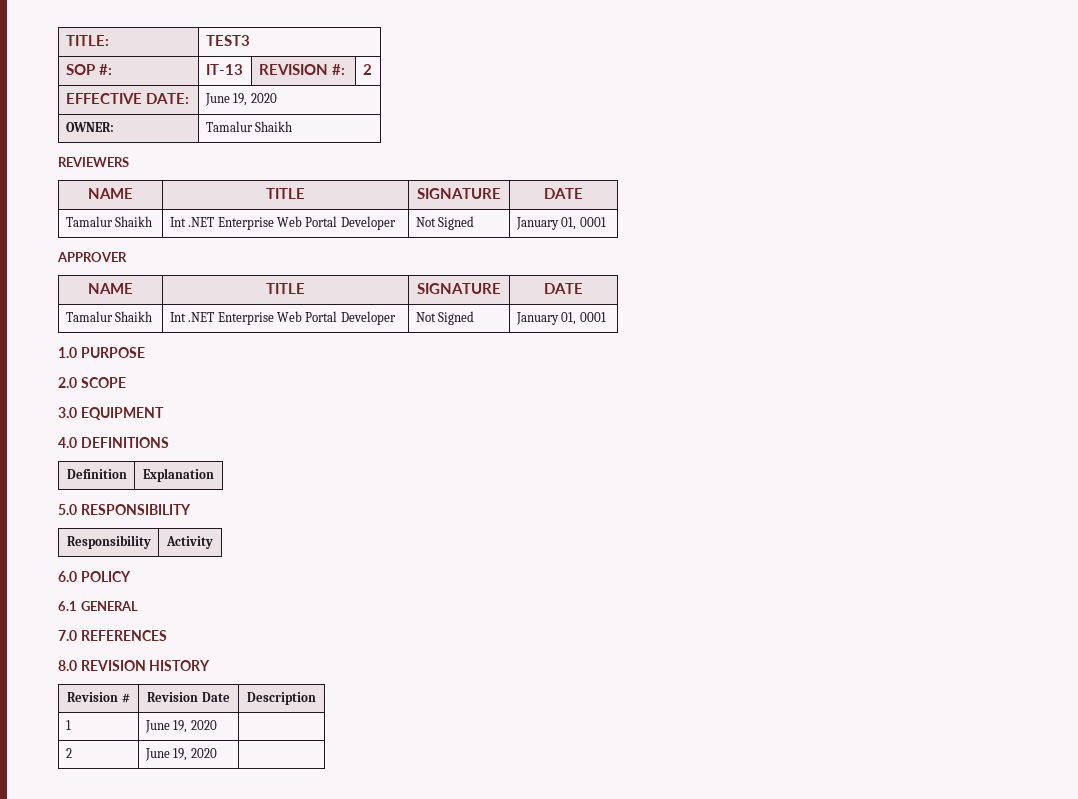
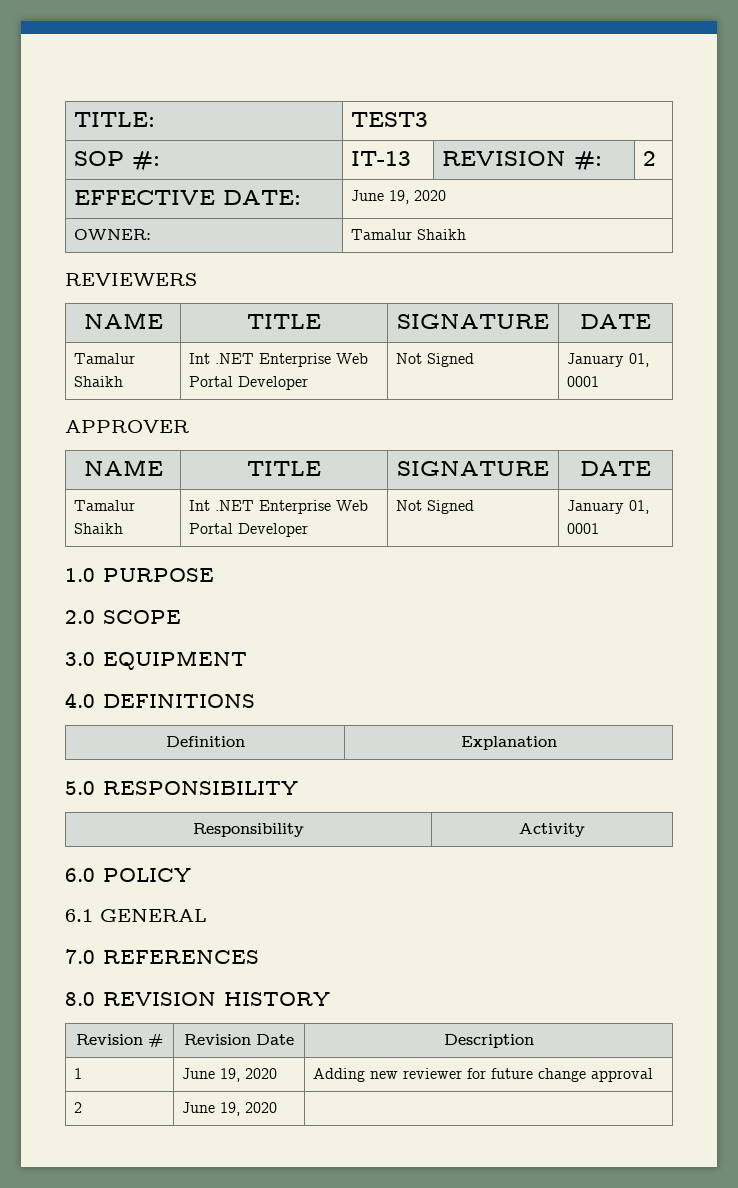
(217, 725) none -> [313,1068,654,1082] Adding new reviewer for future change approval

